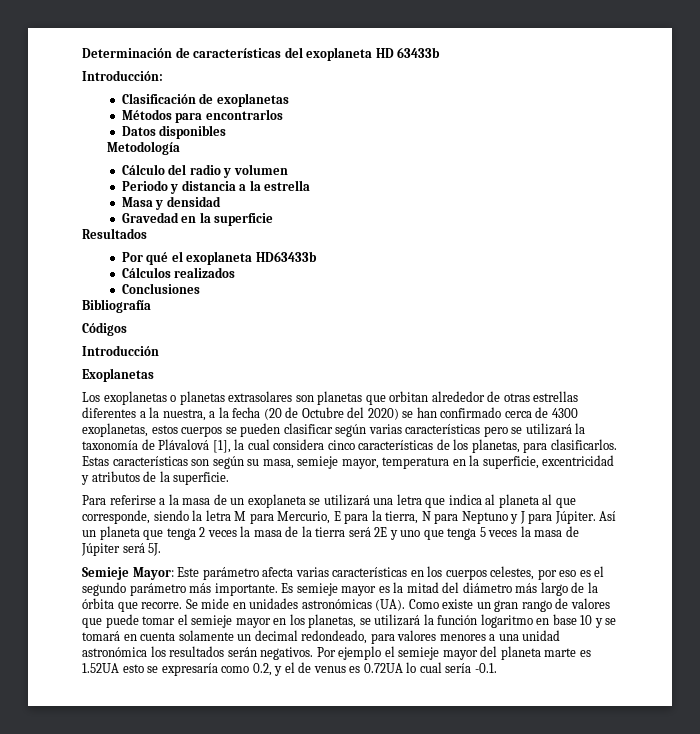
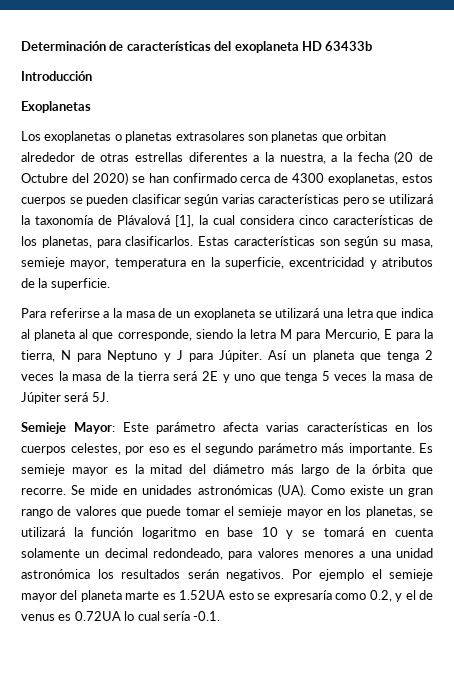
[82,70,163,81] [121,93,289,107] [121,109,283,123] [121,125,227,139] [107,141,181,155] [121,164,288,178] [121,180,311,194] [121,196,221,210] [121,212,274,226] [82,228,147,239] [121,251,317,265] [121,267,236,278] [121,283,200,294] [82,299,151,313] [82,322,127,336] // Introducción: // Clasificación de exoplanetas // Métodos para encontrarlos // Datos disponibles // Metodología // Cálculo del radio y volumen // Periodo y distancia a la estrella // Masa y densidad // Gravedad en la superficie // Resultados // Por qué el exoplaneta HD63433b // Cálculos realizados // Conclusiones // Bibliografía // Códigos -> (373, 46) none

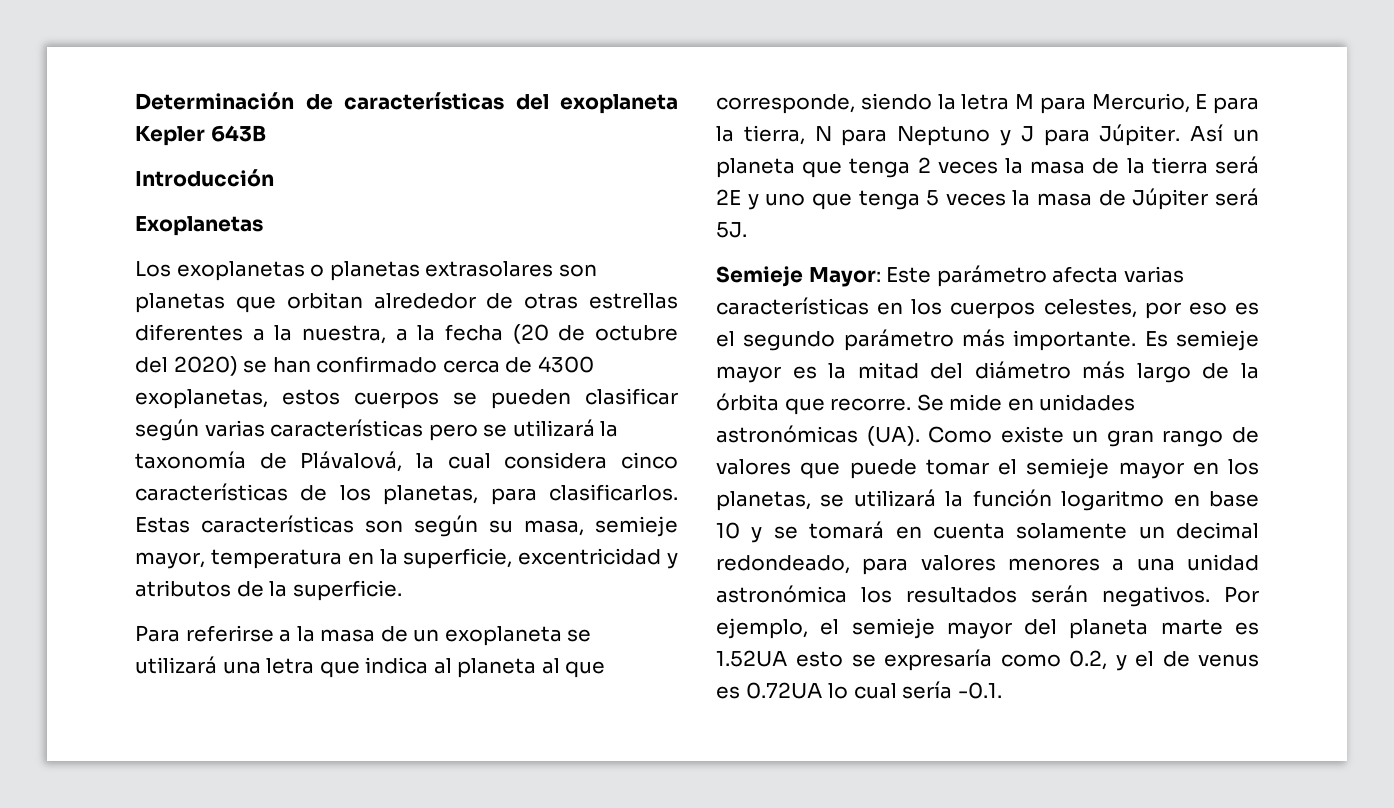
[301,41,373,51] HD 63433b -> [135,125,266,146] Kepler 643B
[21,173,68,183] Octubre -> [595,325,679,341] octubre
[117,215,194,227] Plávalová [1], -> [300,451,403,472] Plávalová,
[319,569,364,581] ejemplo -> [716,618,808,639] ejemplo,

